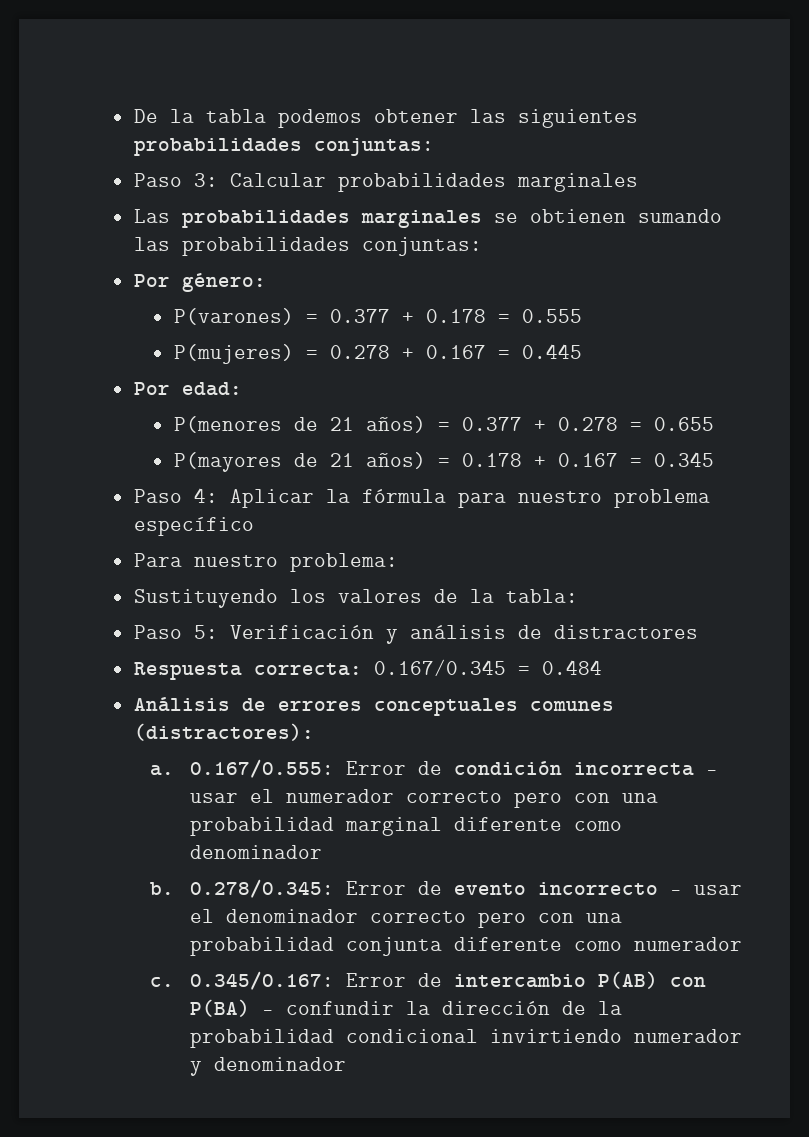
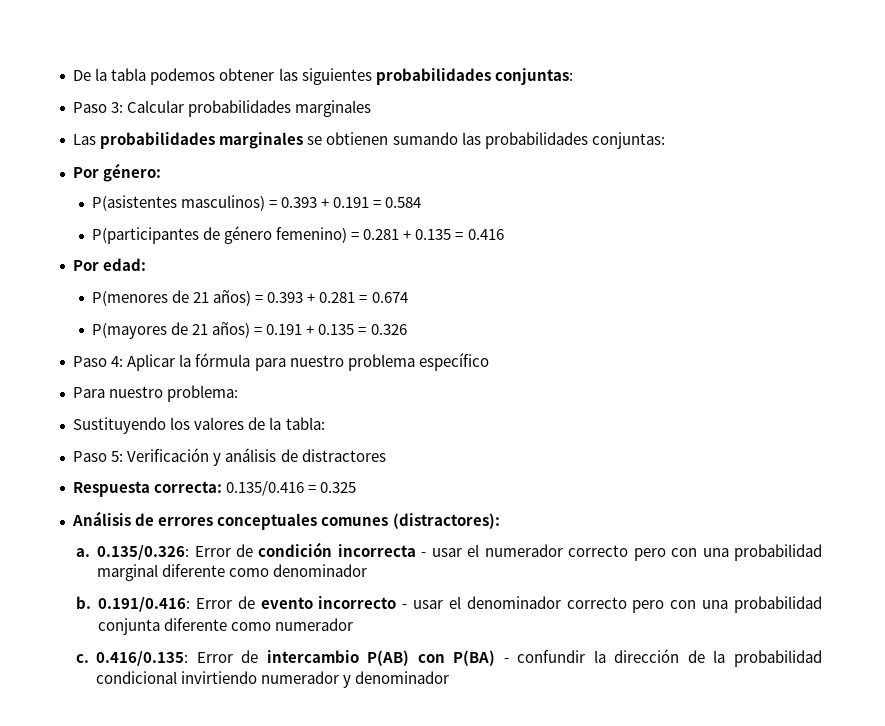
[173,308,582,325] [173,344,582,364] P(varones) = 0.377 + 0.178 = 0.555 // P(mujeres) = 0.278 + 0.167 = 0.445 -> [92,195,422,211] [92,226,504,244] P(asistentes masculinos) = 0.393 + 0.191 = 0.584 // P(participantes de género femenino) = 0.281 + 0.135 = 0.416
[461,417,714,431] 0.377 + 0.278 = 0.655 -> [267,292,408,303] 0.393 + 0.281 = 0.674
[461,452,714,467] 0.178 + 0.167 = 0.345 -> [266,324,407,335] 0.191 + 0.135 = 0.326
[373,659,602,676] 0.167/0.345 = 0.484 -> [226,481,357,496] 0.135/0.416 = 0.325
[189,759,334,778] 0.167/0.555: -> [97,545,190,560] 0.135/0.326:
[189,879,334,898] 0.278/0.345: -> [98,597,191,612] 0.191/0.416:
[189,971,334,990] 0.345/0.167: -> [96,651,189,666] 0.416/0.135:

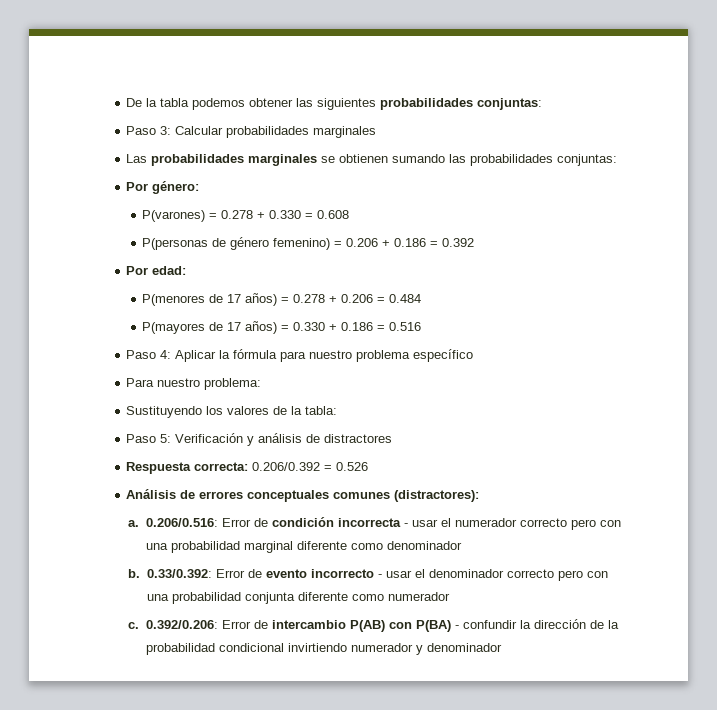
[92,195,422,211] [92,226,504,244] P(asistentes masculinos) = 0.393 + 0.191 = 0.584 // P(participantes de género femenino) = 0.281 + 0.135 = 0.416 -> [142,210,350,222] [142,237,475,250] P(varones) = 0.278 + 0.330 = 0.608 // P(personas de género femenino) = 0.206 + 0.186 = 0.392
[193,290,408,306] 21 años) = 0.393 + 0.281 = 0.674 -> [227,293,422,306] 17 años) = 0.278 + 0.206 = 0.484
[192,322,407,338] 21 años) = 0.191 + 0.135 = 0.326 -> [227,321,422,334] 17 años) = 0.330 + 0.186 = 0.516
[226,481,357,496] 0.135/0.416 = 0.325 -> [252,462,369,471] 0.206/0.392 = 0.526
[97,545,190,560] 0.135/0.326: -> [145,518,218,527] 0.206/0.516:
[98,597,191,612] 0.191/0.416: -> [146,569,212,578] 0.33/0.392:
[96,651,189,666] 0.416/0.135: -> [145,620,218,629] 0.392/0.206:

